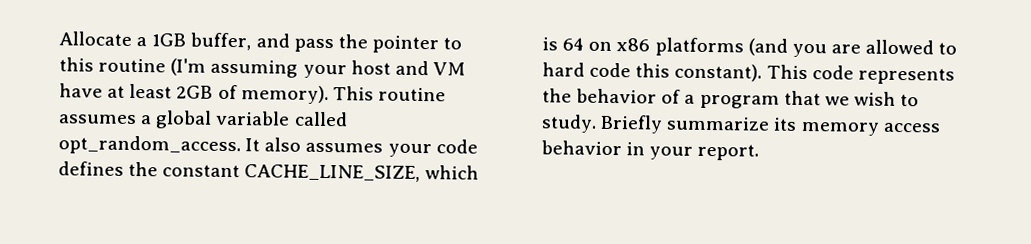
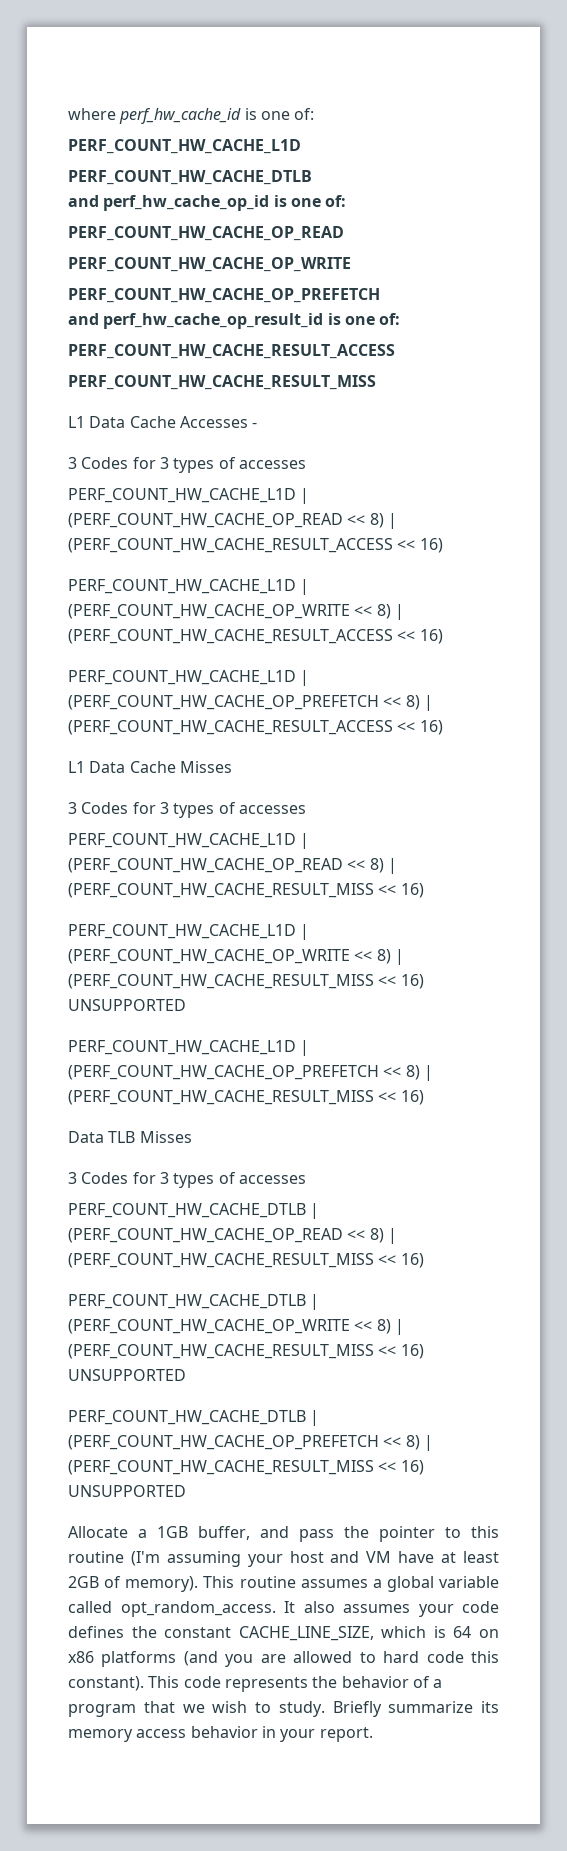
(59, 38) none -> [68,108,315,124] [68,139,301,154] [68,170,312,185] [68,195,347,211] [68,226,344,241] [68,257,351,272] [68,288,380,303] [68,313,401,329] [68,344,395,359] [68,375,376,390] [68,416,258,428] [68,457,306,473] [68,488,310,504] [68,513,397,529] [68,538,443,553] [68,579,310,595] [68,604,404,620] [68,629,443,644] [68,670,310,686] [68,695,433,711] [68,720,443,735] [68,761,232,773] [68,802,306,818] [68,833,310,849] [68,858,397,874] [68,883,424,898] [68,924,310,940] [68,949,404,965] [68,974,424,989] [68,999,186,1011] [68,1040,310,1056] [68,1065,433,1081] [68,1090,424,1105] [68,1131,192,1143] [68,1172,306,1188] [68,1203,320,1219] [68,1228,397,1244] [68,1253,424,1268] [68,1294,320,1310] [68,1319,404,1335] [68,1344,424,1359] [68,1369,186,1381] [68,1410,320,1426] [68,1435,433,1451] [68,1460,424,1475] [68,1485,186,1497] where perf_hw_cache_id is one of: // PERF_COUNT_HW_CACHE_L1D // PERF_COUNT_HW_CACHE_DTLB // and perf_hw_cache_op_id is one of: // PERF_COUNT_HW_CACHE_OP_READ // PERF_COUNT_HW_CACHE_OP_WRITE // PERF_COUNT_HW_CACHE_OP_PREFETCH // and perf_hw_cache_op_result_id is one of: // PERF_COUNT_HW_CACHE_RESULT_ACCESS // PERF_COUNT_HW_CACHE_RESULT_MISS // L1 Data Cache Accesses - // 3 Codes for 3 types of accesses // PERF_COUNT_HW_CACHE_L1D | (PERF_COUNT_HW_CACHE_OP_READ << 8) | (PERF_COUNT_HW_CACHE_RESULT_ACCESS << 16) // PERF_COUNT_HW_CACHE_L1D | (PERF_COUNT_HW_CACHE_OP_WRITE << 8) | (PERF_COUNT_HW_CACHE_RESULT_ACCESS << 16) // PERF_COUNT_HW_CACHE_L1D | (PERF_COUNT_HW_CACHE_OP_PREFETCH << 8) | (PERF_COUNT_HW_CACHE_RESULT_ACCESS << 16) // L1 Data Cache Misses // 3 Codes for 3 types of accesses // PERF_COUNT_HW_CACHE_L1D | (PERF_COUNT_HW_CACHE_OP_READ << 8) | (PERF_COUNT_HW_CACHE_RESULT_MISS << 16) // PERF_COUNT_HW_CACHE_L1D | (PERF_COUNT_HW_CACHE_OP_WRITE << 8) | (PERF_COUNT_HW_CACHE_RESULT_MISS << 16) UNSUPPORTED // PERF_COUNT_HW_CACHE_L1D | (PERF_COUNT_HW_CACHE_OP_PREFETCH << 8) | (PERF_COUNT_HW_CACHE_RESULT_MISS << 16) // Data TLB Misses // 3 Codes for 3 types of accesses // PERF_COUNT_HW_CACHE_DTLB | (PERF_COUNT_HW_CACHE_OP_READ << 8) | (PERF_COUNT_HW_CACHE_RESULT_MISS << 16) // PERF_COUNT_HW_CACHE_DTLB | (PERF_COUNT_HW_CACHE_OP_WRITE << 8) | (PERF_COUNT_HW_CACHE_RESULT_MISS << 16) UNSUPPORTED // PERF_COUNT_HW_CACHE_DTLB | (PERF_COUNT_HW_CACHE_OP_PREFETCH << 8) | (PERF_COUNT_HW_CACHE_RESULT_MISS << 16) UNSUPPORTED //

